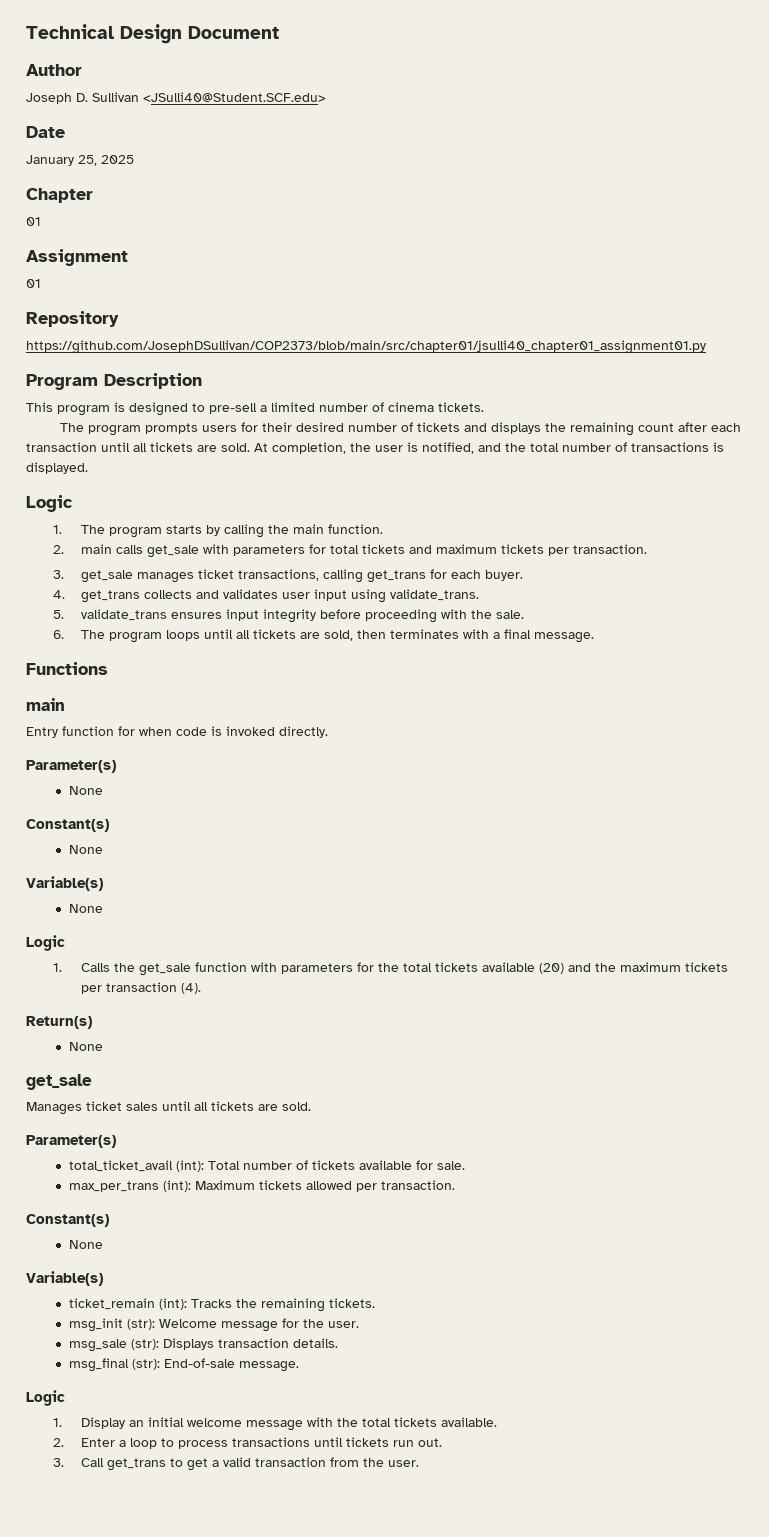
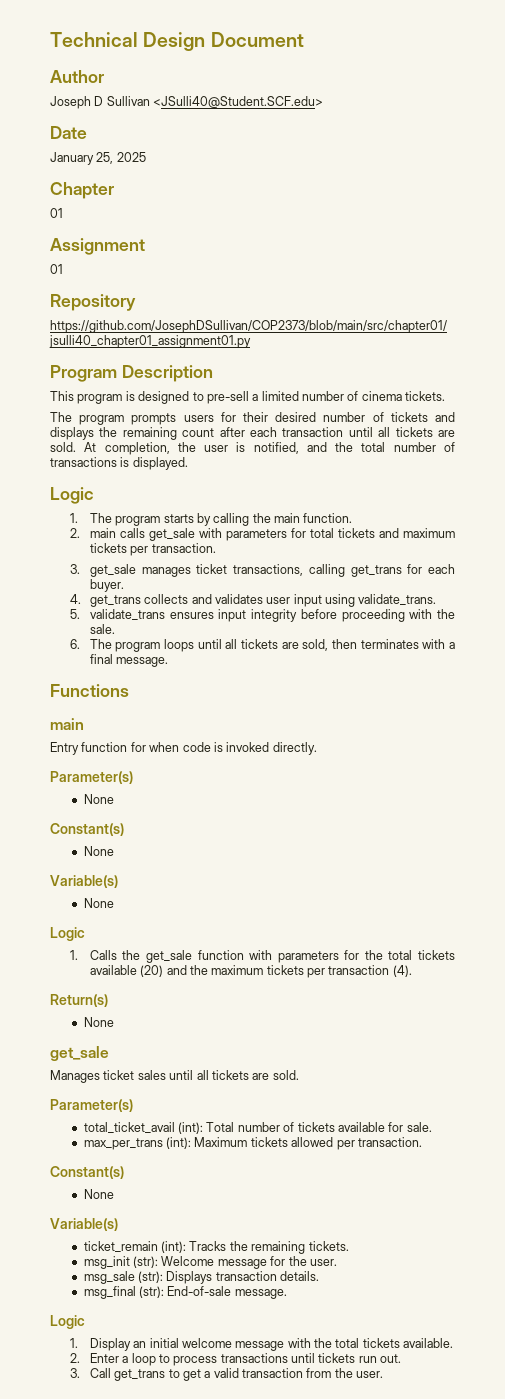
[76,93,88,102] D. -> [94,96,104,106] D

